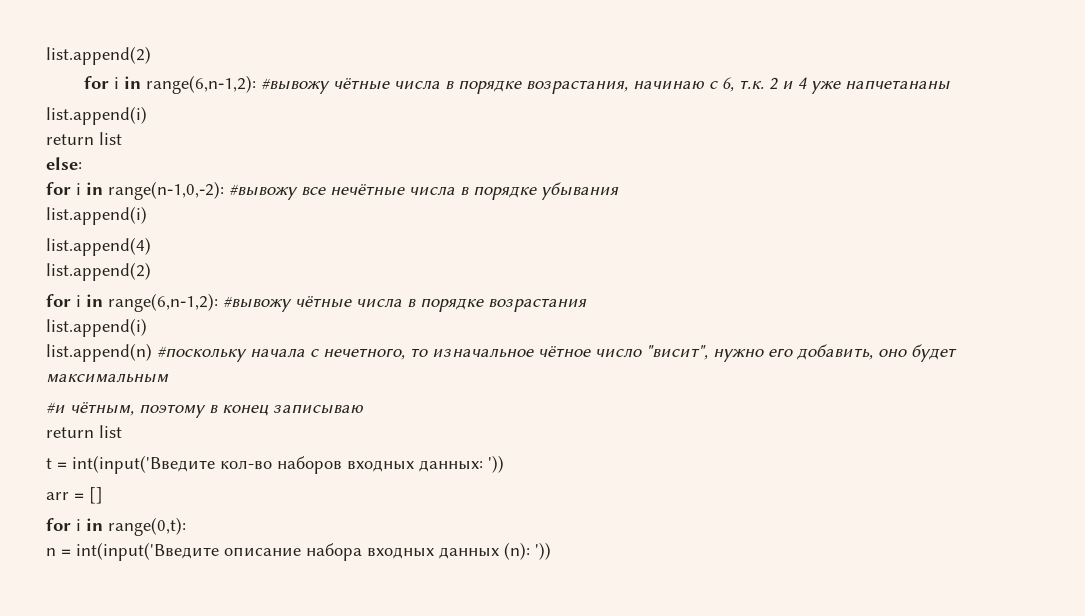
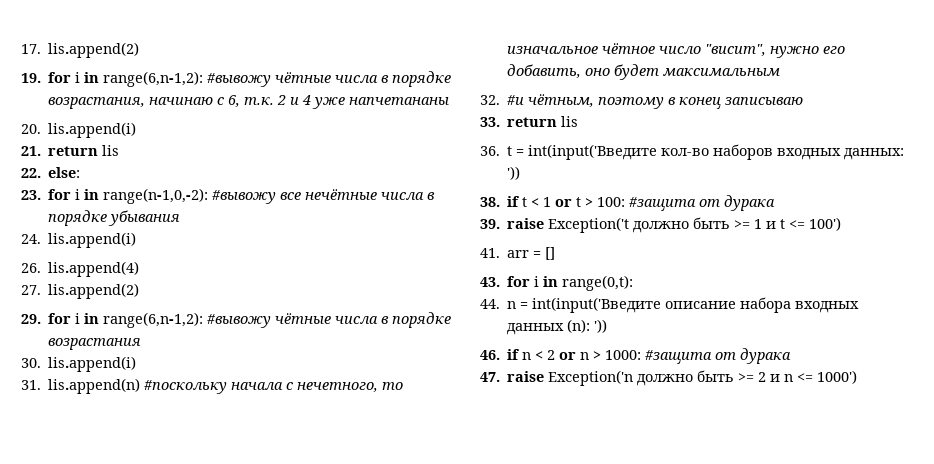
[46,46,151,65] list.append(2) // -> [21,42,140,58] [21,73,41,83] 17. lis.append(2) // 19.
[46,106,147,125] [46,132,122,145] list.append(i) // return list // -> [21,122,137,138] [21,145,120,156] [21,168,41,178] 20. lis.append(i) // 21. return lis // 22.
(82, 163) none -> [21,190,41,200] 23.
[46,206,147,225] [46,237,151,256] [46,262,151,281] list.append(i) // list.append(4) // list.append(2) // -> [21,232,137,248] [21,261,140,277] [21,283,140,299] [21,314,41,324] 24. lis.append(i) // 26. lis.append(4) // 27. lis.append(2) // 29.
[46,318,147,337] [46,343,152,362] list.append(i) // list.append(n) -> [21,356,137,372] [21,378,141,394] 30. lis.append(i) // 31. lis.append(n)
(169, 378) none -> [480,95,500,105] 32.
[46,425,122,438] return list // -> [480,116,579,127] [480,146,500,156] 33. return lis // 36.
(504, 464) none -> [480,195,776,211] [480,217,842,233] [480,248,500,258] 38. if t < 1 or t > 100: #защита от дурака // 39. raise Exception('t должно быть >= 1 и t <= 100') // 41.
(103, 495) none -> [480,277,500,287] 43.
(186, 526) none -> [480,299,500,309] 44.
(551, 551) none -> [480,348,792,364] [480,370,858,386] // 46. if n < 2 or n > 1000: #защита от дурака // 47. raise Exception('n должно быть >= 2 и n <= 1000')

